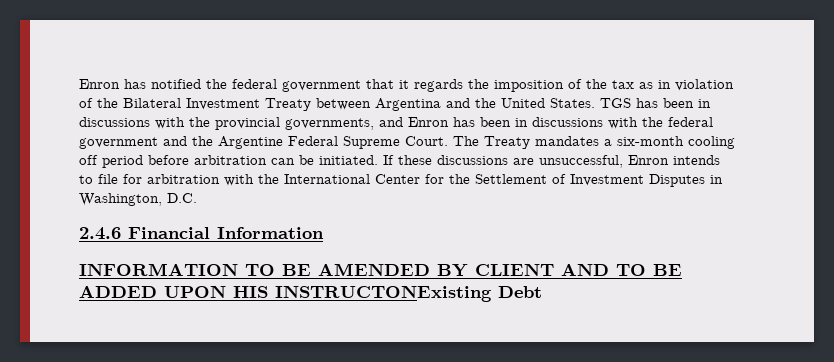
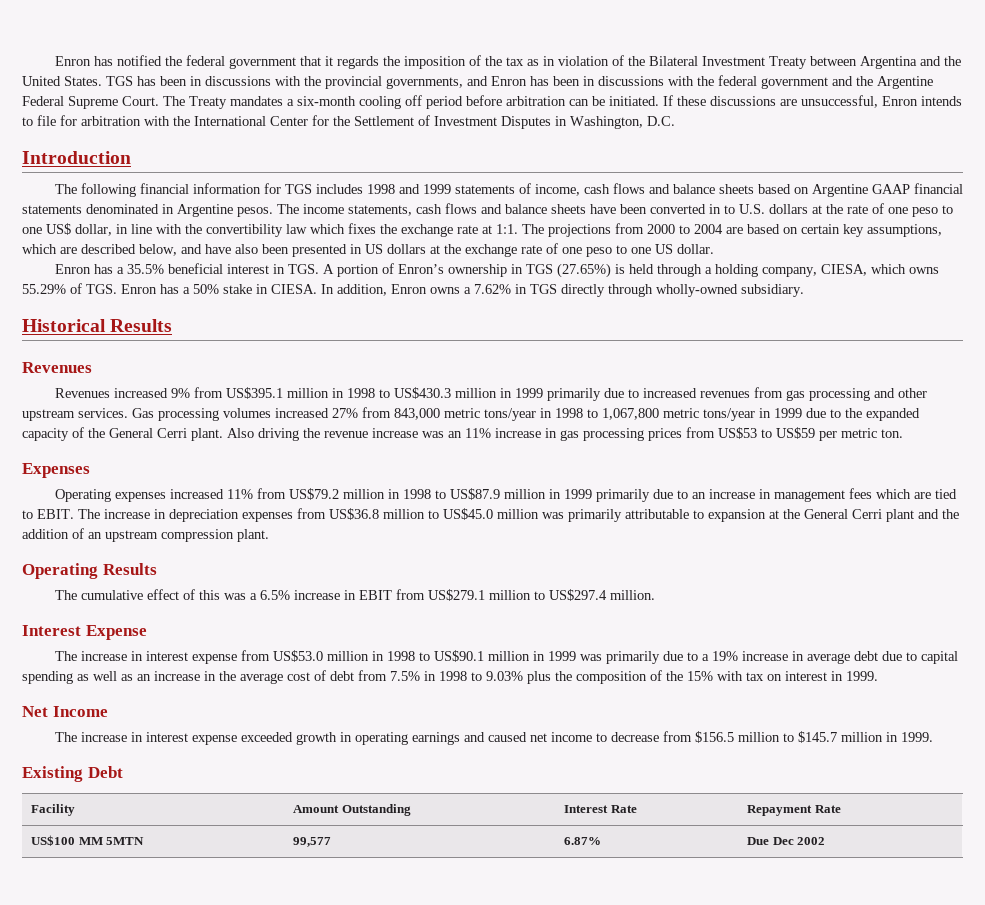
[79,227,324,240] [79,263,682,277] [79,285,542,302] 2.4.6 Financial Information // INFORMATION TO BE AMENDED BY CLIENT AND TO BE ADDED UPON HIS INSTRUCTONExisting Debt -> [22,151,131,164] [54,183,963,197] [22,203,953,217] [22,223,942,237] [22,243,714,257] [54,263,939,278] [22,283,804,297] [22,319,173,332] [22,362,92,373] [54,387,927,401] [22,407,920,421] [22,427,903,441] [22,463,90,478] [54,488,957,502] [22,508,959,522] [22,528,269,542] [22,563,157,579] [54,589,655,601] [22,625,147,640] [54,650,958,664] [22,670,878,684] [22,706,108,717] [54,731,933,745] [22,766,123,782] [31,804,76,816] [293,804,411,816] [564,805,637,813] [747,805,841,816] [31,835,145,846] [293,837,332,847] [564,837,602,845] [747,837,826,845] Introduction // The following financial information for TGS includes 1998 and 1999 statements of income, cash flows and balance sheets based on Argentine GAAP financial statements denominated in Argentine pesos. The income statements, cash flows and balance sheets have been converted in to U.S. dollars at the rate of one peso to one US$ dollar, in line with the convertibility law which fixes the exchange rate at 1:1. The projections from 2000 to 2004 are based on certain key assumptions, which are described below, and have also been presented in US dollars at the exchange rate of one peso to one US dollar. // Enron has a 35.5% beneficial interest in TGS. A portion of Enron’s ownership in TGS (27.65%) is held through a holding company, CIESA, which owns 55.29% of TGS. Enron has a 50% stake in CIESA. In addition, Enron owns a 7.62% in TGS directly through wholly-owned subsidiary. // Historical Results // Revenues // Revenues increased 9% from US$395.1 million in 1998 to US$430.3 million in 1999 primarily due to increased revenues from gas processing and other upstream services. Gas processing volumes increased 27% from 843,000 metric tons/year in 1998 to 1,067,800 metric tons/year in 1999 due to the expanded capacity of the General Cerri plant. Also driving the revenue increase was an 11% increase in gas processing prices from US$53 to US$59 per metric ton. // Expenses // Operating expenses increased 11% from US$79.2 million in 1998 to US$87.9 million in 1999 primarily due to an increase in management fees which are tied to EBIT. The increase in depreciation expenses from US$36.8 million to US$45.0 million was primarily attributable to expansion at the General Cerri plant and the addition of an upstream compression plant. // Operating Results // The cumulative effect of this was a 6.5% increase in EBIT from US$279.1 million to US$297.4 million. // Interest Expense // The increase in interest expense from US$53.0 million in 1998 to US$90.1 million in 1999 was primarily due to a 19% increase in average debt due to capital spending as well as an increase in the average cost of debt from 7.5% in 1998 to 9.03% plus the composition of the 15% with tax on interest in 1999. // Net Income // The increase in interest expense exceeded growth in operating earnings and caused net income to decrease from $156.5 million to $145.7 million in 1999. // Existing Debt // Facility | Amount Outstanding | Interest Rate | Repayment Rate // US$100 MM 5MTN | 99,577 | 6.87% | Due Dec 2002

